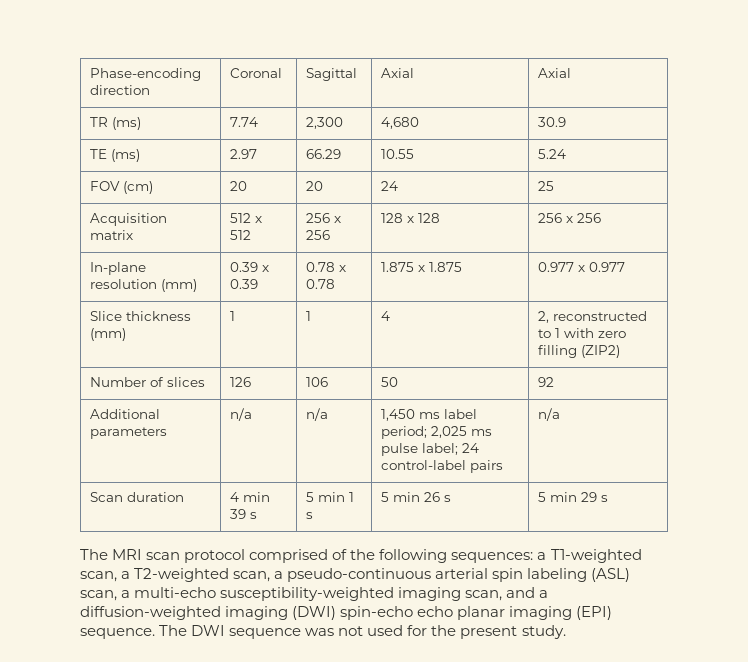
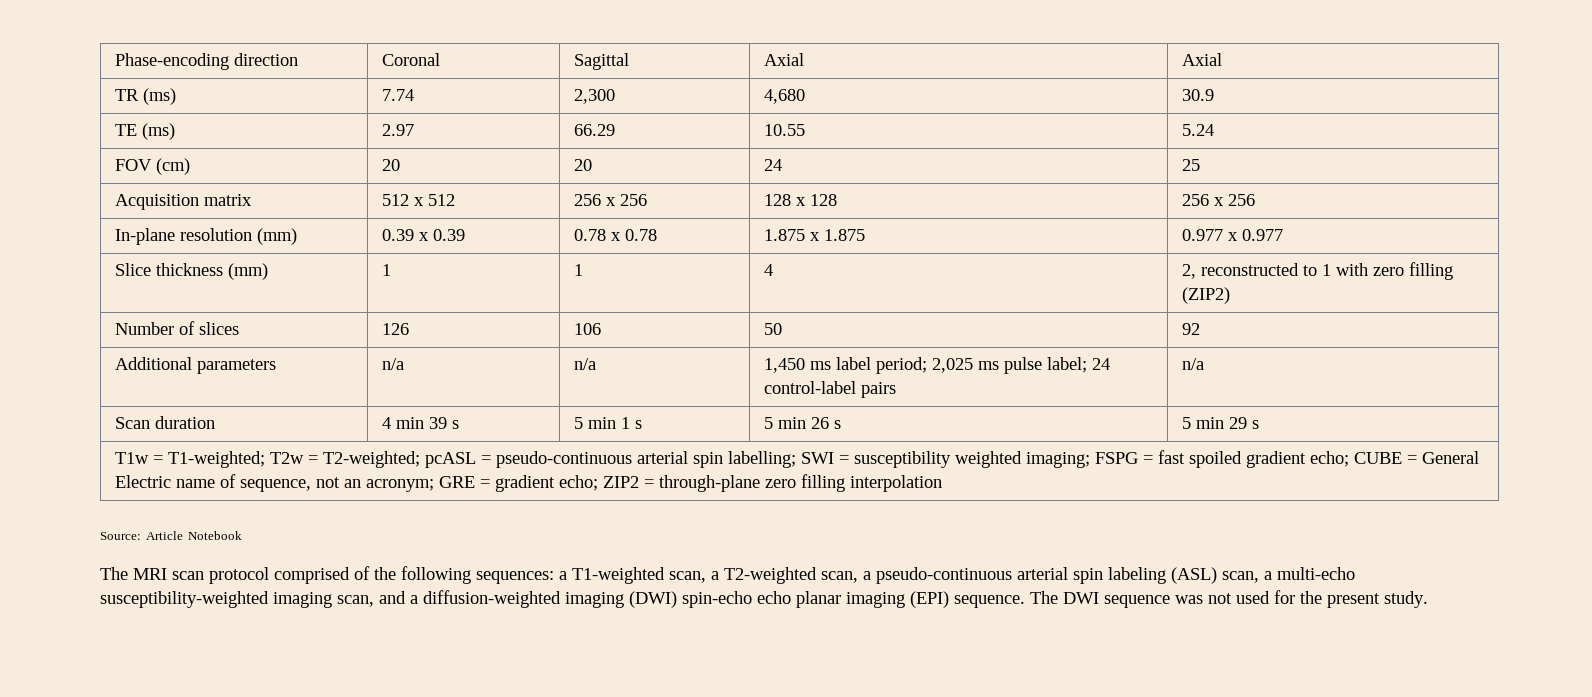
(609, 498) none -> [114,450,1479,468] [114,474,942,492] [100,531,242,540] // T1w = T1-weighted; T2w = T2-weighted; pcASL = pseudo-continuous arterial spin labelling; SWI = susceptibility weighted imaging; FSPG = fast spoiled gradient echo; CUBE = General Electric name of sequence, not an acronym; GRE = gradient echo; ZIP2 = through-plane zero filling interpolation // Source: Article Notebook

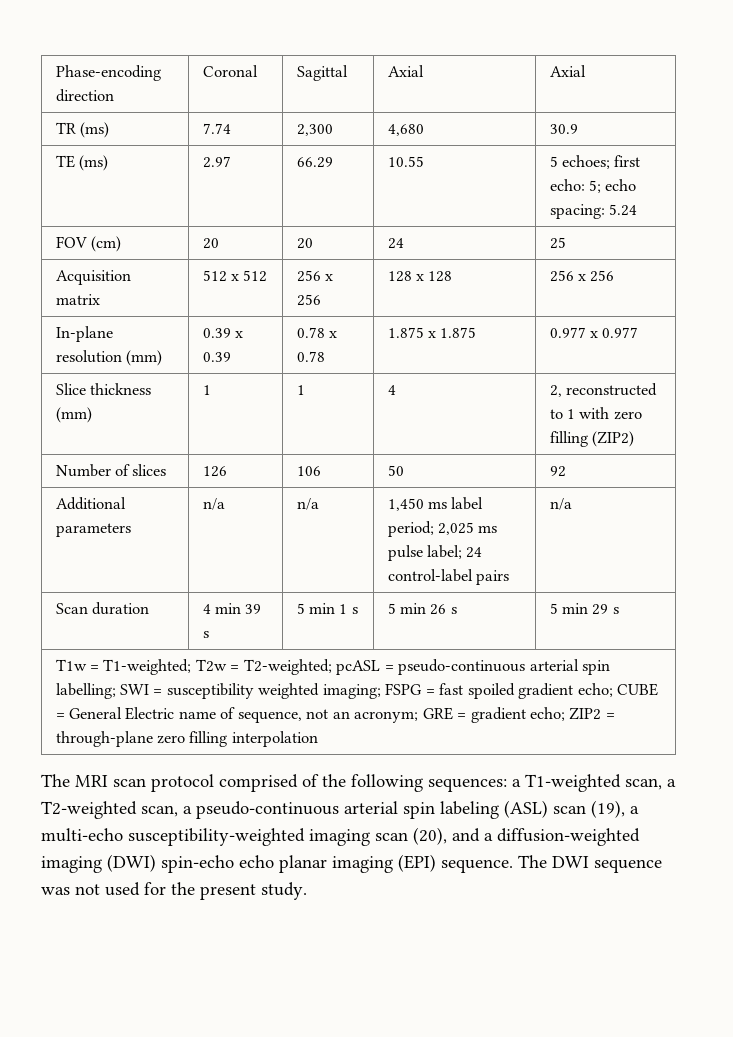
(805, 130) none -> [549,155,641,169] [549,179,637,193] [549,204,605,219] 5 echoes; first echo: 5; echo spacing:
[100,531,242,540] // Source: Article Notebook -> (318, 739) none
[1222,571,1259,583] scan, -> [553,800,625,818] scan (19),
[337,595,374,607] scan, -> [375,827,447,845] scan (20),

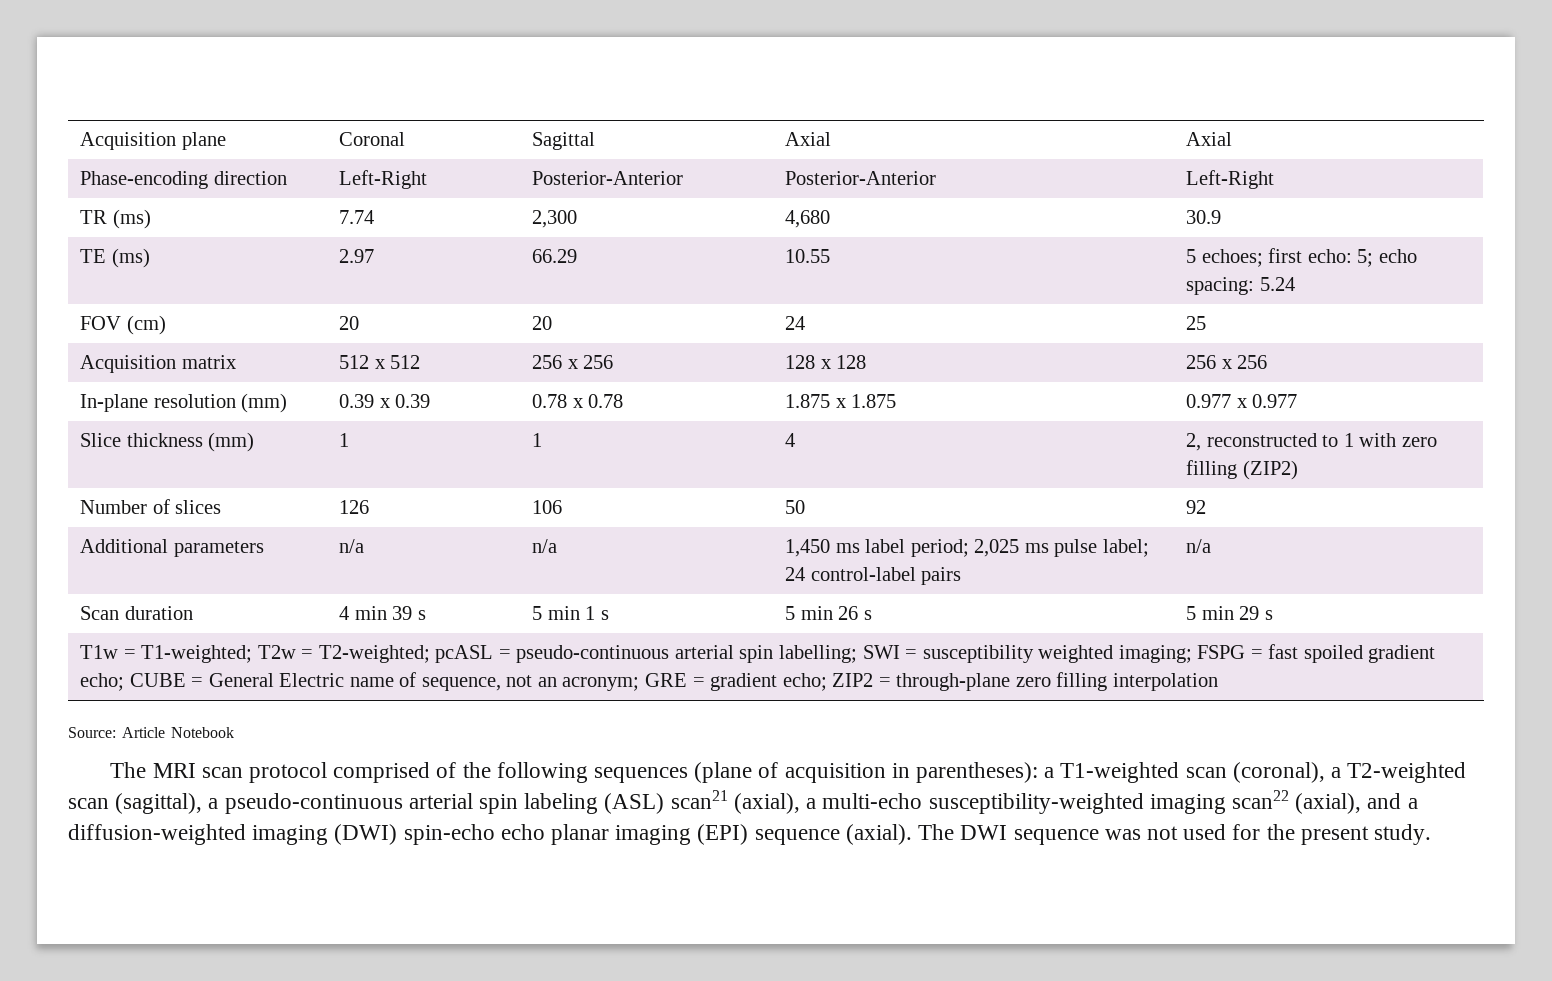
[55,65,161,81] [55,89,114,102] Phase-encoding direction -> [80,132,226,150] Acquisition plane
(586, 71) none -> [80,171,287,189] [339,170,428,189] [532,171,684,185] [785,171,937,185] [1186,170,1275,189] // Phase-encoding direction | Left-Right | Posterior-Anterior | Posterior-Anterior | Left-Right
(318, 739) none -> [68,727,235,738] // Source: Article Notebook
[428,774,676,792] [41,801,178,819] sequences: a T1-weighted scan, a T2-weighted scan, -> [594,762,1467,783] [68,793,203,814] sequences (plane of acquisition in parentheses): a T1-weighted scan (coronal), a T2-weighted scan (sagittal),
[553,800,625,818] scan (19), -> [670,790,800,814] scan21 (axial),
[375,827,447,845] scan (20), -> [1231,790,1362,814] scan22 (axial),
[441,859,513,873] sequence. -> [754,824,912,845] sequence (axial).

